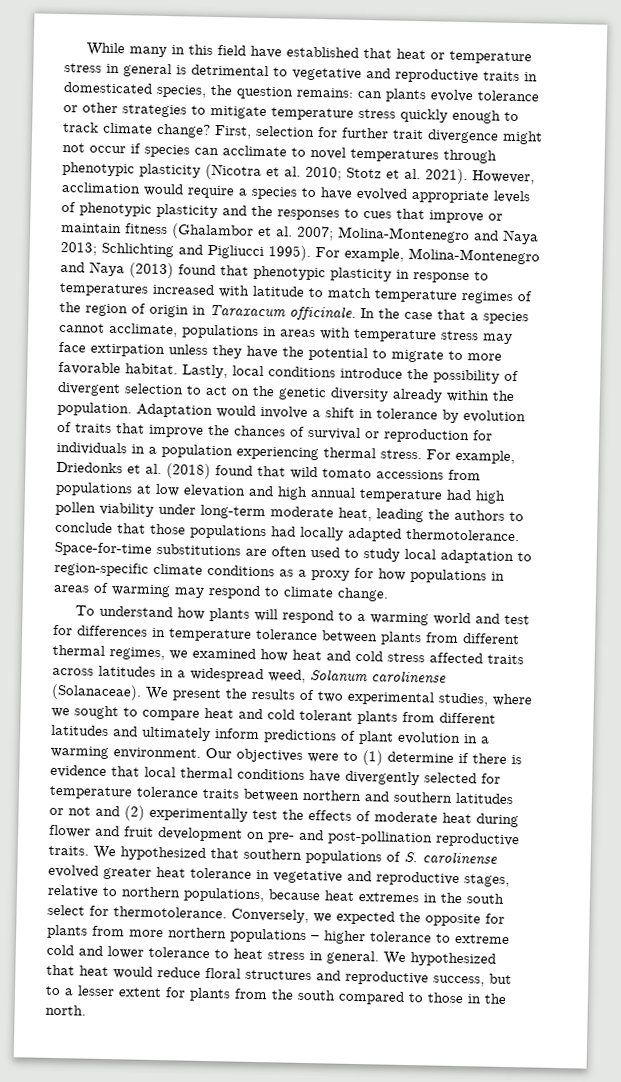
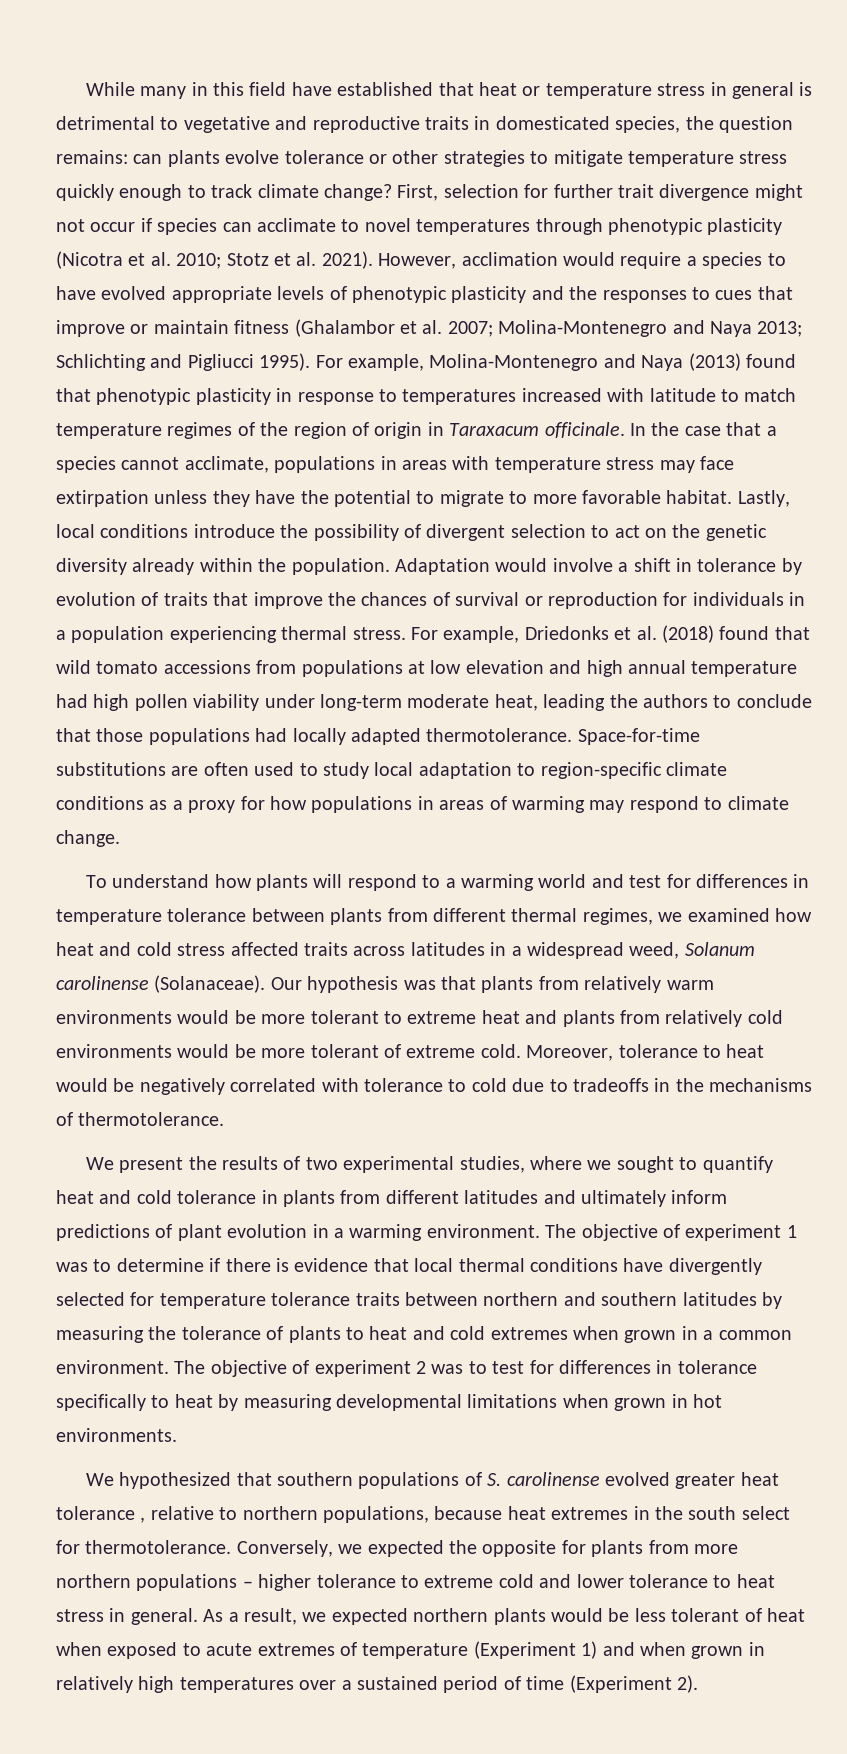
(142, 692) none -> [270,976,714,993] [56,1010,783,1027] [56,1044,765,1061] [56,1078,813,1095] [56,1112,225,1126] Our hypothesis was that plants from relatively warm environments would be more tolerant to extreme heat and plants from relatively cold environments would be more tolerant of extreme cold. Moreover, tolerance to heat would be negatively correlated with tolerance to cold due to tradeoffs in the mechanisms of thermotolerance. //
[142,707,353,721] compare heat and cold tolerant -> [702,1156,773,1173] [56,1190,278,1204] quantify heat and cold tolerance in
[205,747,383,766] Our objectives were to (1) -> [545,1224,797,1241] [56,1259,112,1272] The objective of experiment 1 was to
[49,805,519,828] [49,824,520,848] [48,845,89,856] or not and (2) experimentally test the effects of moderate heat during flower and fruit development on pre- and post-pollination reproductive traits. -> [761,1292,782,1309] [56,1326,792,1343] [56,1360,757,1377] [56,1394,722,1411] [56,1428,177,1442] by measuring the tolerance of plants to heat and cold extremes when grown in a common environment. The objective of experiment 2 was to test for differences in tolerance specifically to heat by measuring developmental limitations when grown in hot environments. //
[256,869,510,888] in vegetative and reproductive stages, -> [140,1517,146,1523] ,
[383,951,496,967] [46,964,512,987] [45,985,507,1005] [45,1004,86,1016] We hypothesized that heat would reduce floral structures and reproductive success, but to a lesser extent for plants from the south compared to those in the north. -> [203,1608,805,1625] [56,1641,765,1659] [56,1675,698,1693] As a result, we expected northern plants would be less tolerant of heat when exposed to acute extremes of temperature (Experiment 1) and when grown in relatively high temperatures over a sustained period of time (Experiment 2).

